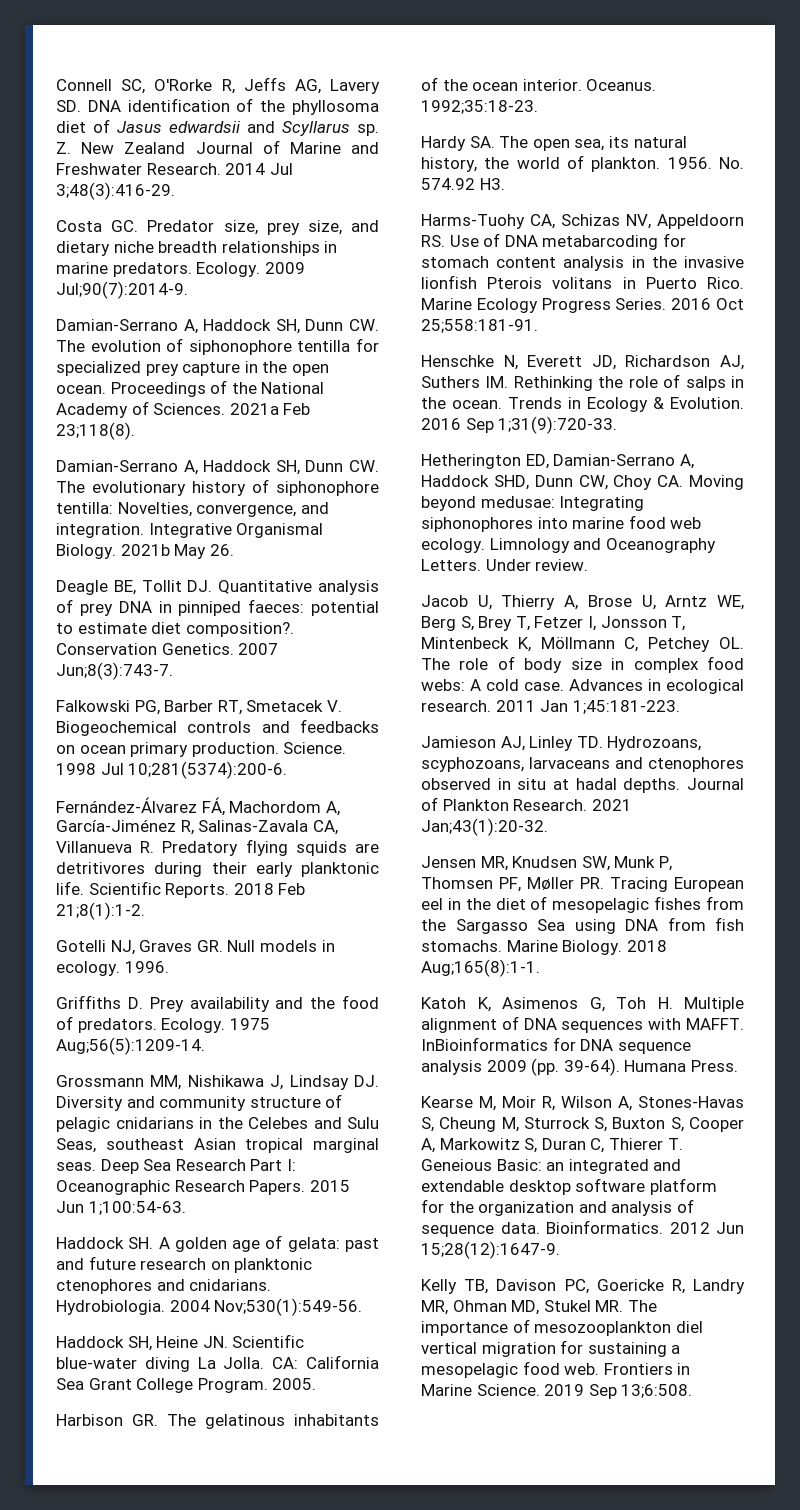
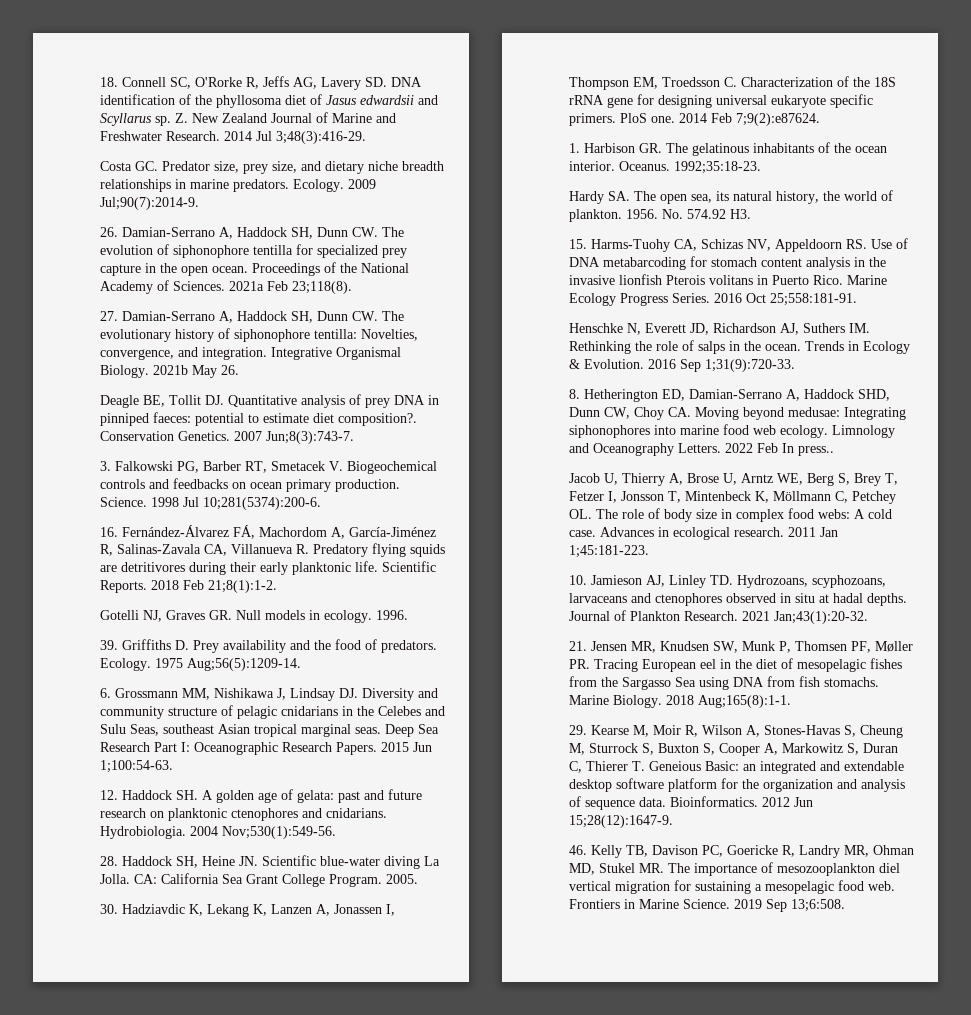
(56, 85) none -> [100,77,118,87] 18.
(188, 290) none -> [100,227,118,237] 26.
(135, 431) none -> [100,311,118,321] 27.
(173, 671) none -> [100,461,111,471] 3.
(288, 770) none -> [100,527,118,537] 16.
(169, 967) none -> [100,640,118,650] 39.
(205, 1046) none -> [100,688,111,698] 6.
(186, 1208) none -> [100,790,118,800] 12.
(363, 1307) none -> [100,856,118,866] 28.
(317, 1384) none -> [100,904,395,917] [569,76,896,90] [569,94,873,108] [569,113,820,126] [569,143,580,153] 30. Hadziavdic K, Lekang K, Lanzen A, Jonassen I, Thompson EM, Troedsson C. Characterization of the 18S rRNA gene for designing universal eukaryote specific primers. PloS one. 2014 Feb 7;9(2):e87624. // 1.
(505, 184) none -> [569,239,587,249] 15.
(618, 425) none -> [569,389,580,399] 8.
[485,559,589,571] Under review. -> [725,443,834,456] 2022 Feb In press..
(680, 707) none -> [569,575,587,585] 10.
(548, 827) none -> [569,641,587,651] 21.
[421,997,744,1012] [421,1016,744,1033] [421,1037,691,1054] [421,1058,738,1076] Katoh K, Asimenos G, Toh H. Multiple alignment of DNA sequences with MAFFT. InBioinformatics for DNA sequence analysis 2009 (pp. 39-64). Humana Press. // -> [569,725,587,735] 29.
(560, 1250) none -> [569,845,587,855] 46.

